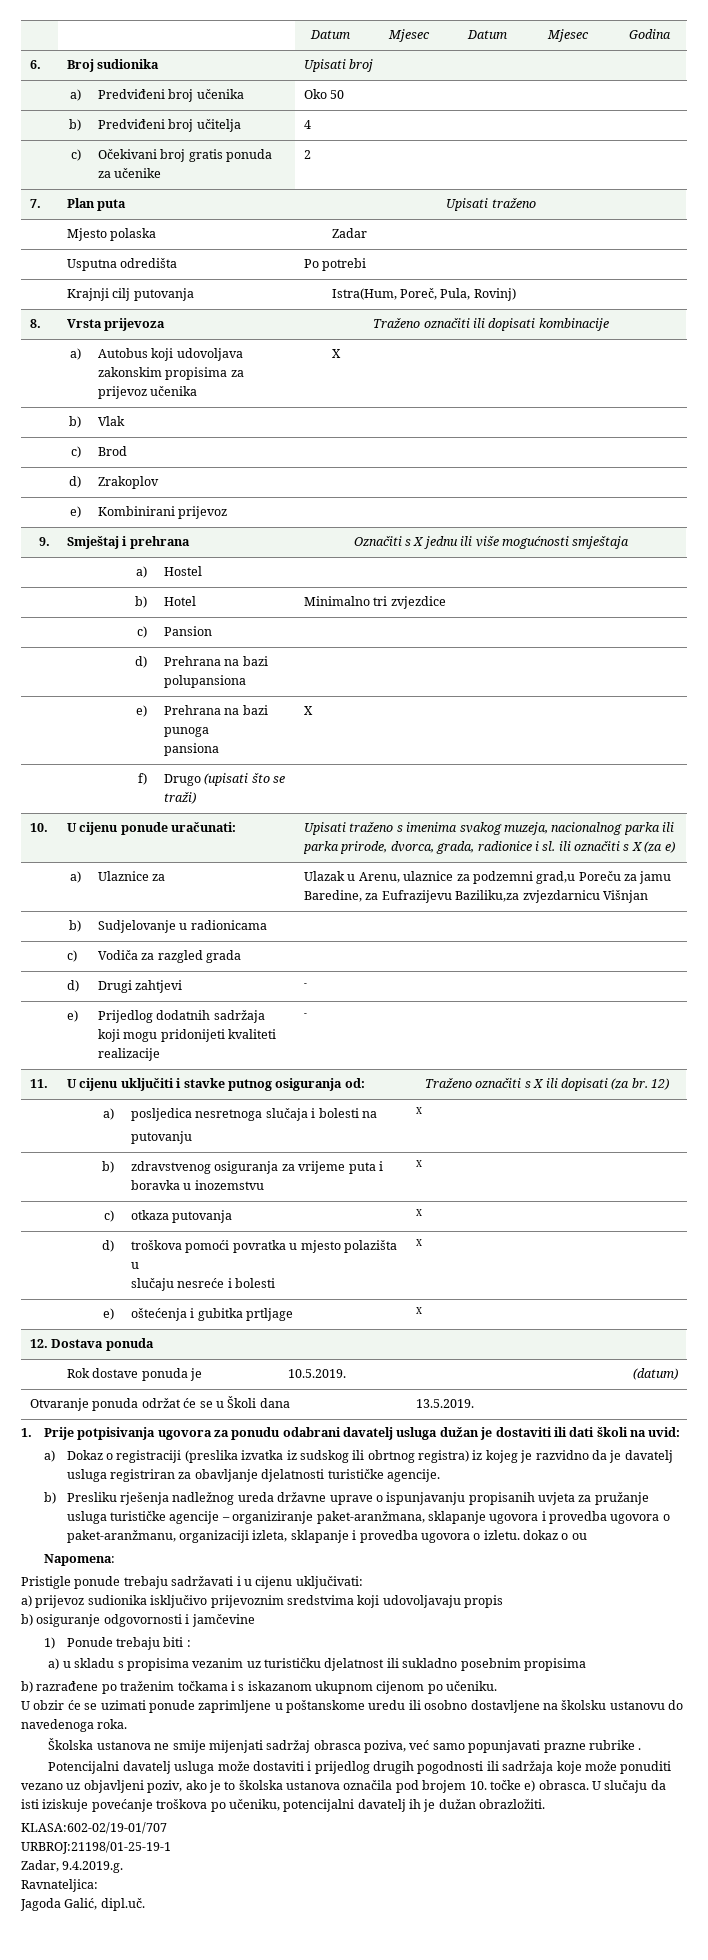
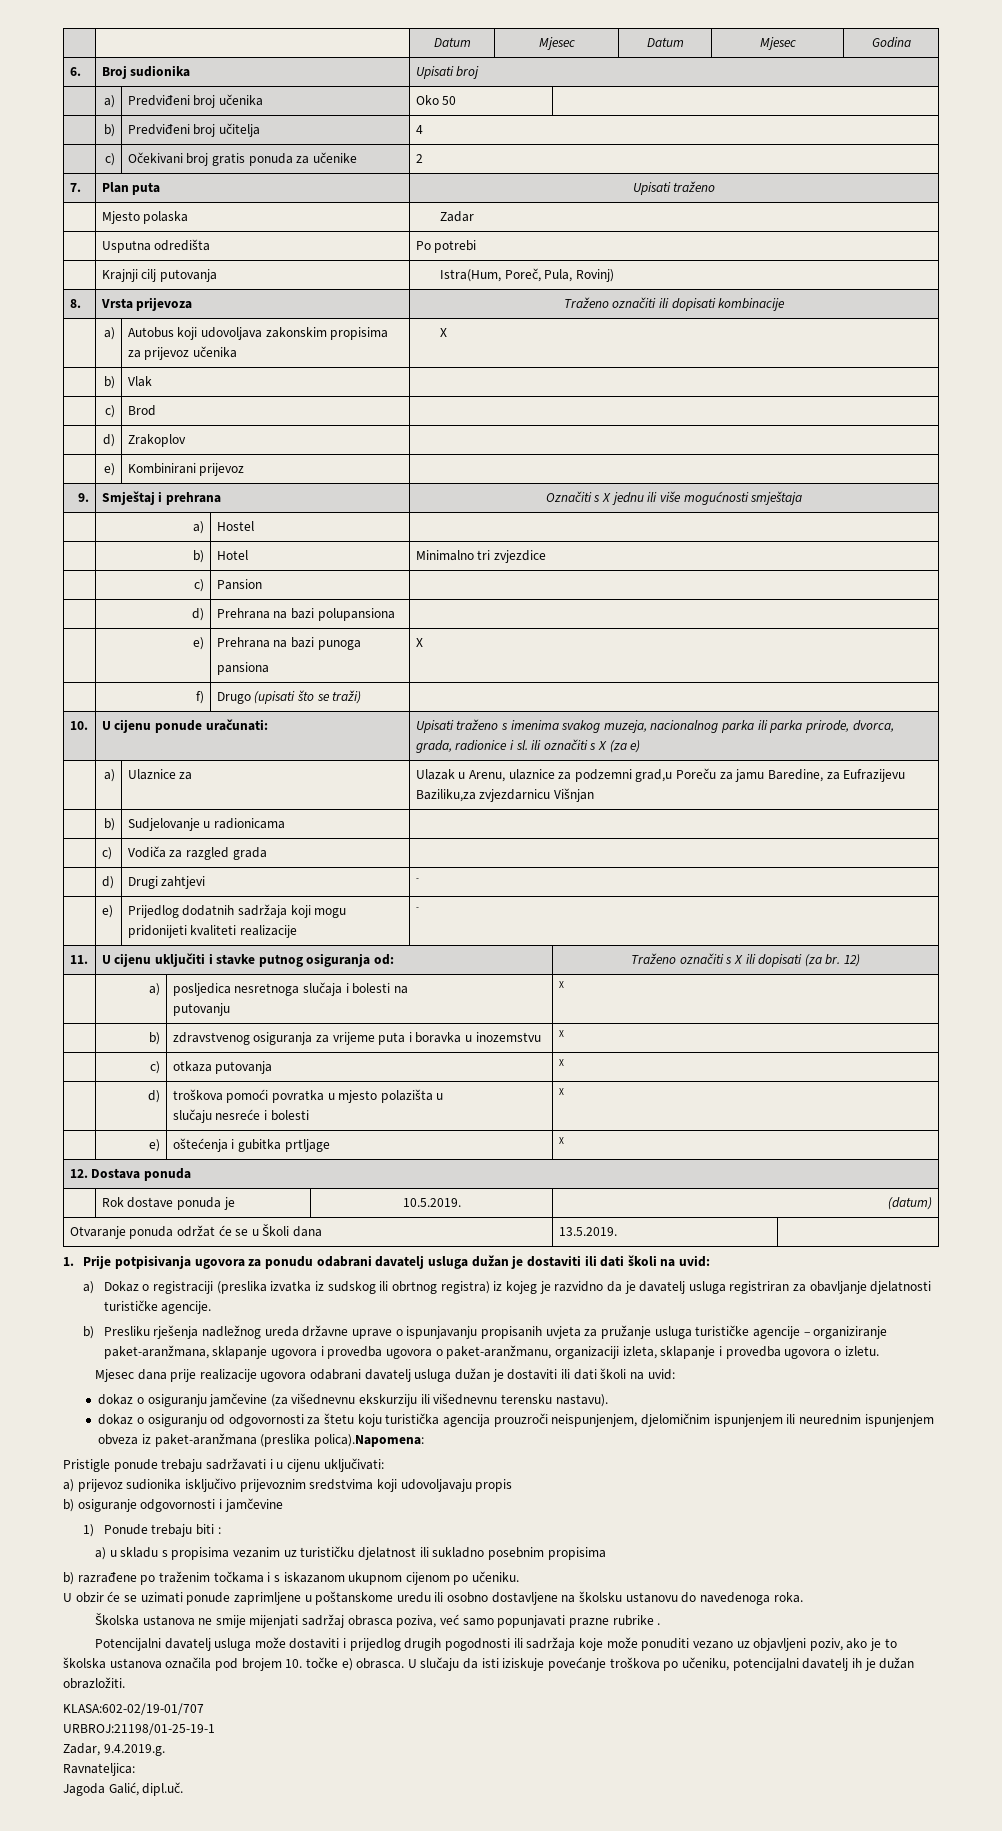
[523,1530,587,1540] [43,1554,115,1566] dokaz o ou // Napomena: -> [94,1368,675,1382] [98,1393,608,1407] [98,1413,934,1427] [98,1433,424,1447] // Mjesec dana prije realizacije ugovora odabrani davatelj usluga dužan je dostaviti ili dati školi na uvid: // dokaz o osiguranju jamčevine (za višednevnu ekskurziju ili višednevnu terensku nastavu). // dokaz o osiguranju od odgovornosti za štetu koju turistička agencija prouzroči neispunjenjem, djelomičnim ispunjenjem ili neurednim ispunjenjem obveza iz paket-aranžmana (preslika polica).Napomena:

